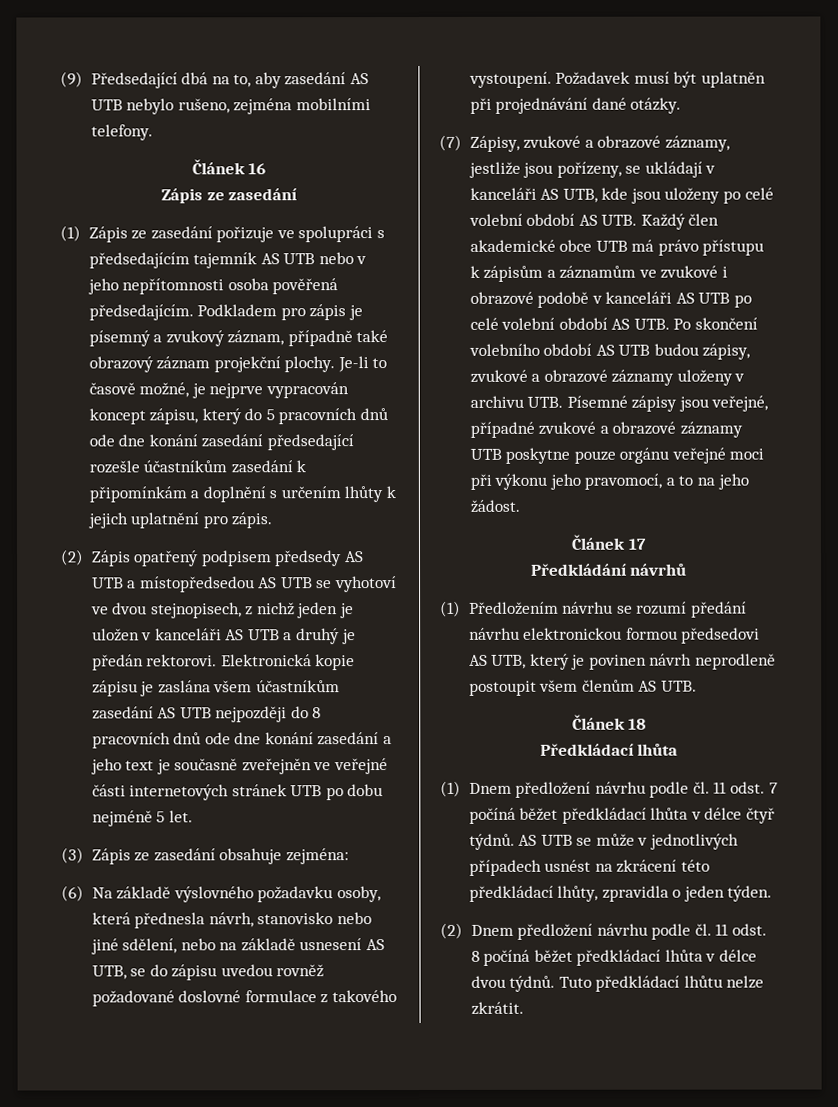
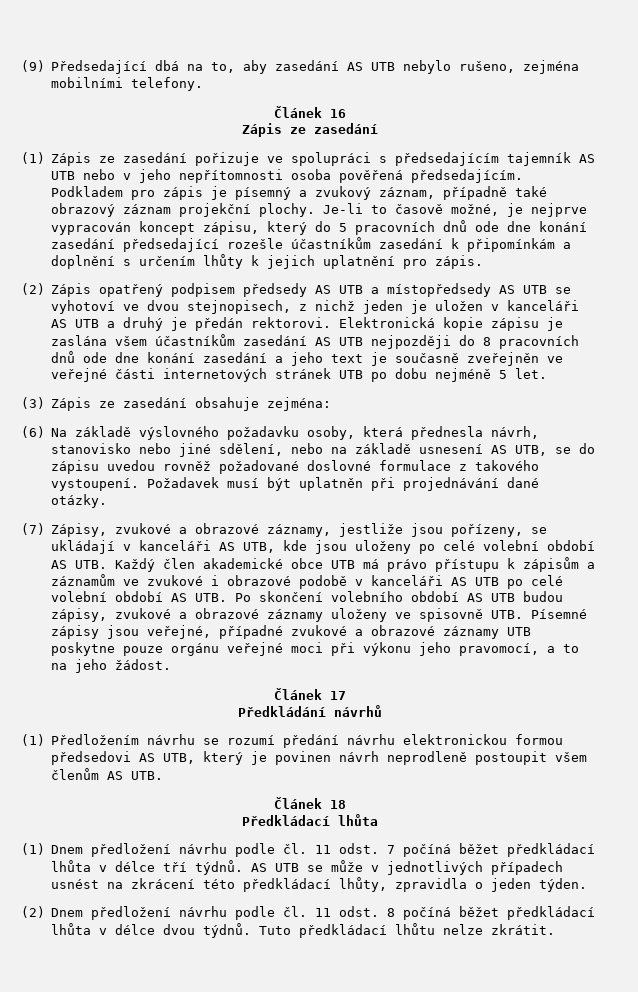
[139,576,255,593] místopředsedou -> [387,283,492,297] místopředsedy
[734,373,746,382] [469,395,524,408] v archivu -> [395,608,484,622] ve spisovně
[746,807,776,824] čtyř -> [163,862,188,872] tří

